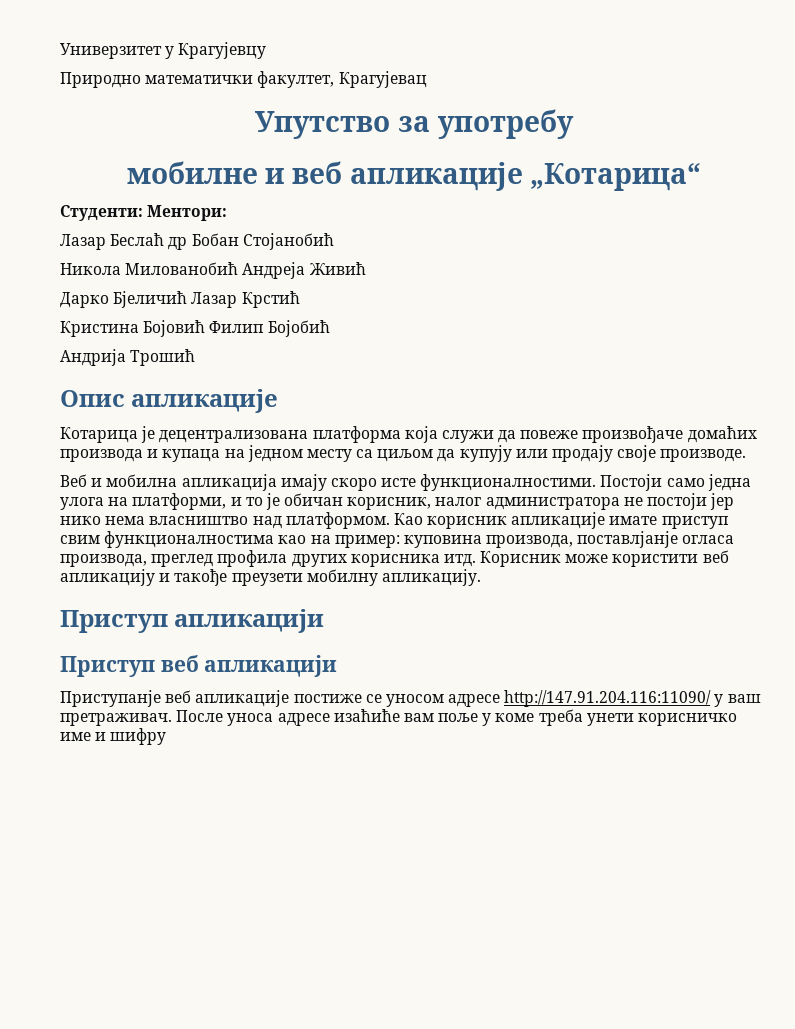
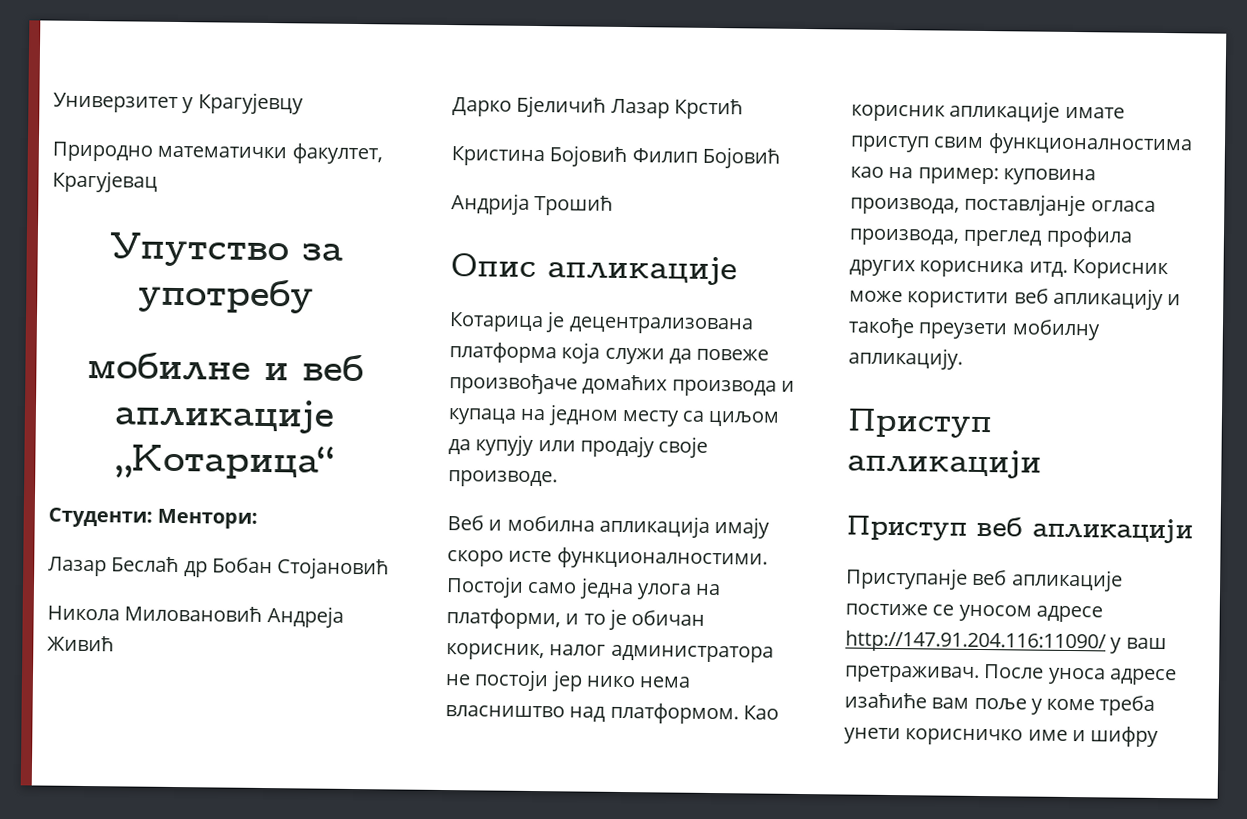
[242,233,334,250] Стојанобић -> [277,557,390,580] Стојановић
[125,262,239,275] Милованобић -> [124,605,263,622] Миловановић
[267,320,330,337] Бојобић -> [701,146,780,169] Бојовић

